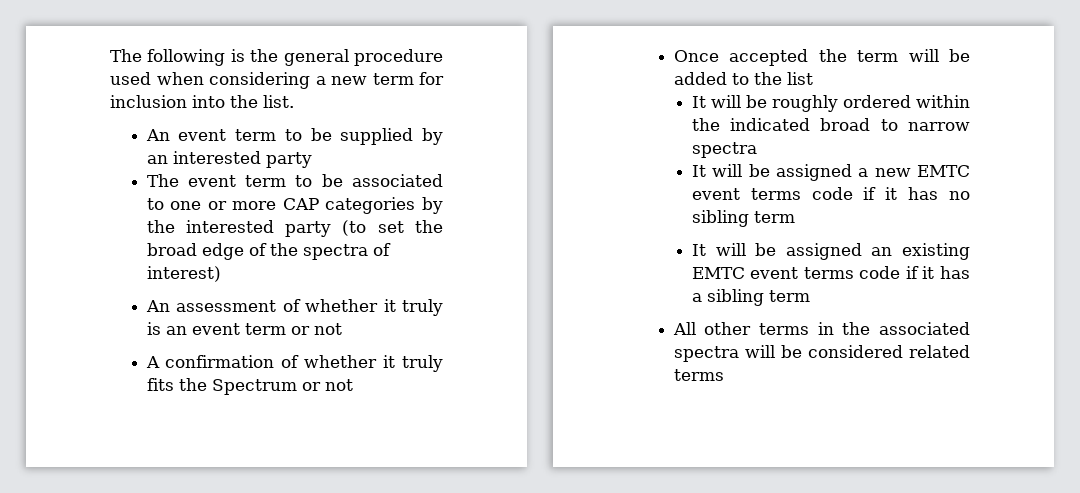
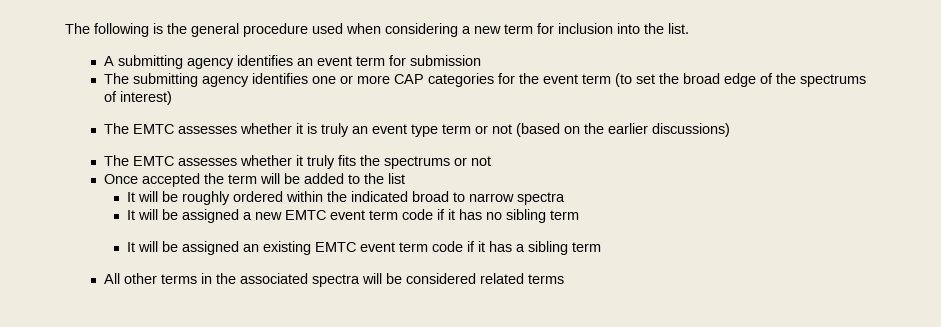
[145,128,444,145] [146,151,312,168] [146,174,443,187] [146,198,164,210] An event term to be supplied by an interested party // The event term to be associated to -> [104,55,482,69] [104,73,309,87] A submitting agency identifies an event term for submission // The submitting agency identifies
[422,197,443,214] [146,220,332,237] by the interested party -> [498,73,612,84] for the event term
[302,244,368,260] spectra -> [800,74,867,87] spectrums
[145,299,443,316] [146,322,240,335] An assessment of whether it truly is an event -> [104,123,439,137] The EMTC assesses whether it is truly an event type
[145,355,300,368] // A confirmation of -> [516,123,731,137] [104,155,238,166] (based on the earlier discussions) // The EMTC assesses
[211,379,297,395] Spectrum -> [384,156,451,169] spectrums
[750,188,801,200] terms -> [369,210,399,220] term
[803,267,854,279] terms -> [399,242,429,252] term

